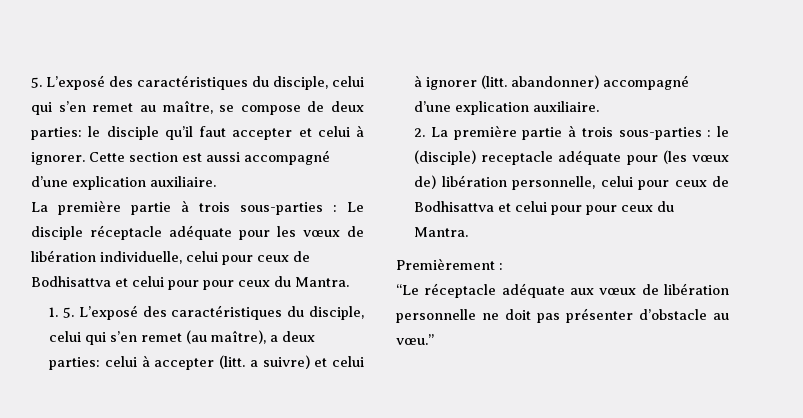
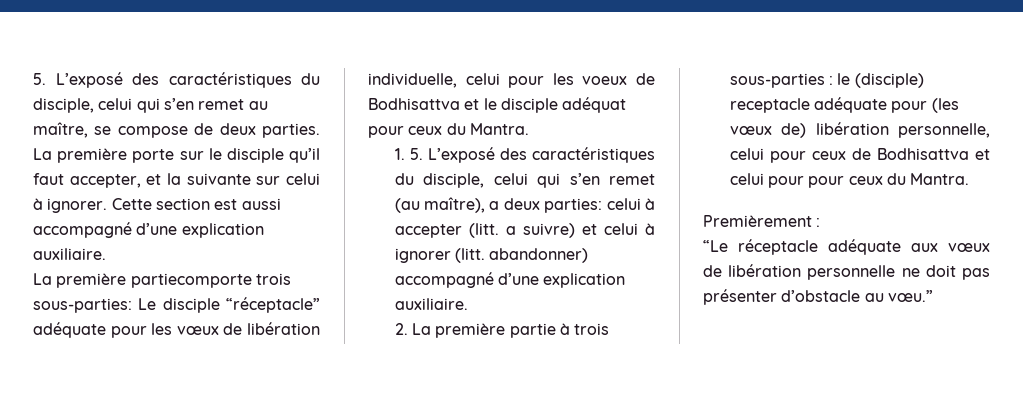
[31,126,312,140] parties: le disciple qu’il faut accepter et -> [262,123,320,138] [33,148,320,163] [33,173,281,188] parties. La première porte sur le disciple qu’il faut accepter, et la suivante sur
[131,200,337,215] partie à trois sous-parties : -> [130,273,291,288] [33,298,132,313] partiecomporte trois sous-parties:
[90,225,162,240] réceptacle -> [226,297,320,313] “réceptacle”
[257,251,310,262] [31,276,199,290] ceux de Bodhisattva et celui pour -> [552,73,655,85] [368,97,627,113] les voeux de Bodhisattva et le disciple adéquat

